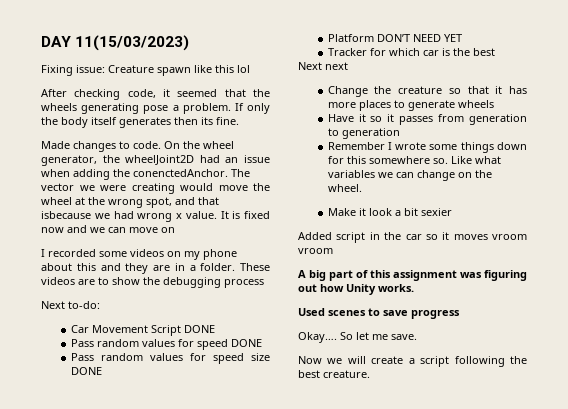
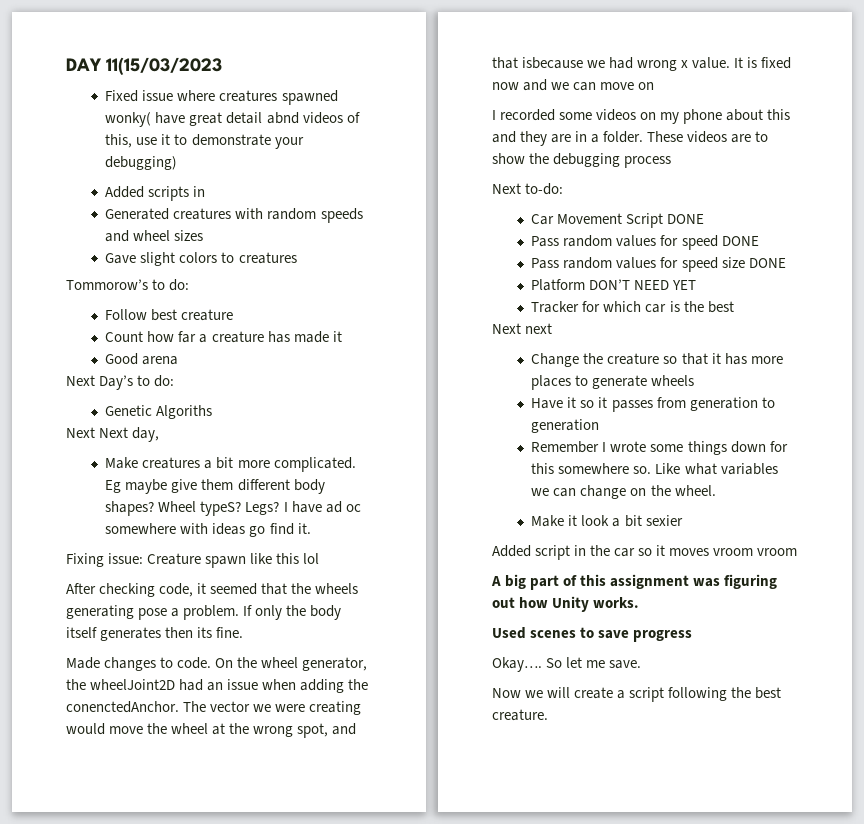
[75,35,190,51] 11(15/03/2023) -> [106,57,223,75] [105,90,338,105] [105,112,360,127] [105,134,304,149] [105,156,178,170] [105,186,206,201] [105,208,363,223] [105,230,204,242] [105,252,297,266] [66,279,190,291] [105,309,234,321] [105,331,342,343] [105,353,179,365] [66,375,175,390] [105,405,213,419] [66,427,160,442] [105,457,356,472] [105,479,325,494] [105,501,361,516] [105,523,311,537] 11(15/03/2023 // Fixed issue where creatures spawned wonky( have great detail abnd videos of this, use it to demonstrate your debugging) // Added scripts in // Generated creatures with random speeds and wheel sizes // Gave slight colors to creatures // Tommorow’s to do: // Follow best creature // Count how far a creature has made it // Good arena // Next Day’s to do: // Genetic Algoriths // Next Next day, // Make creatures a bit more complicated. Eg maybe give them different body shapes? Wheel typeS? Legs? I have ad oc somewhere with ideas go find it.

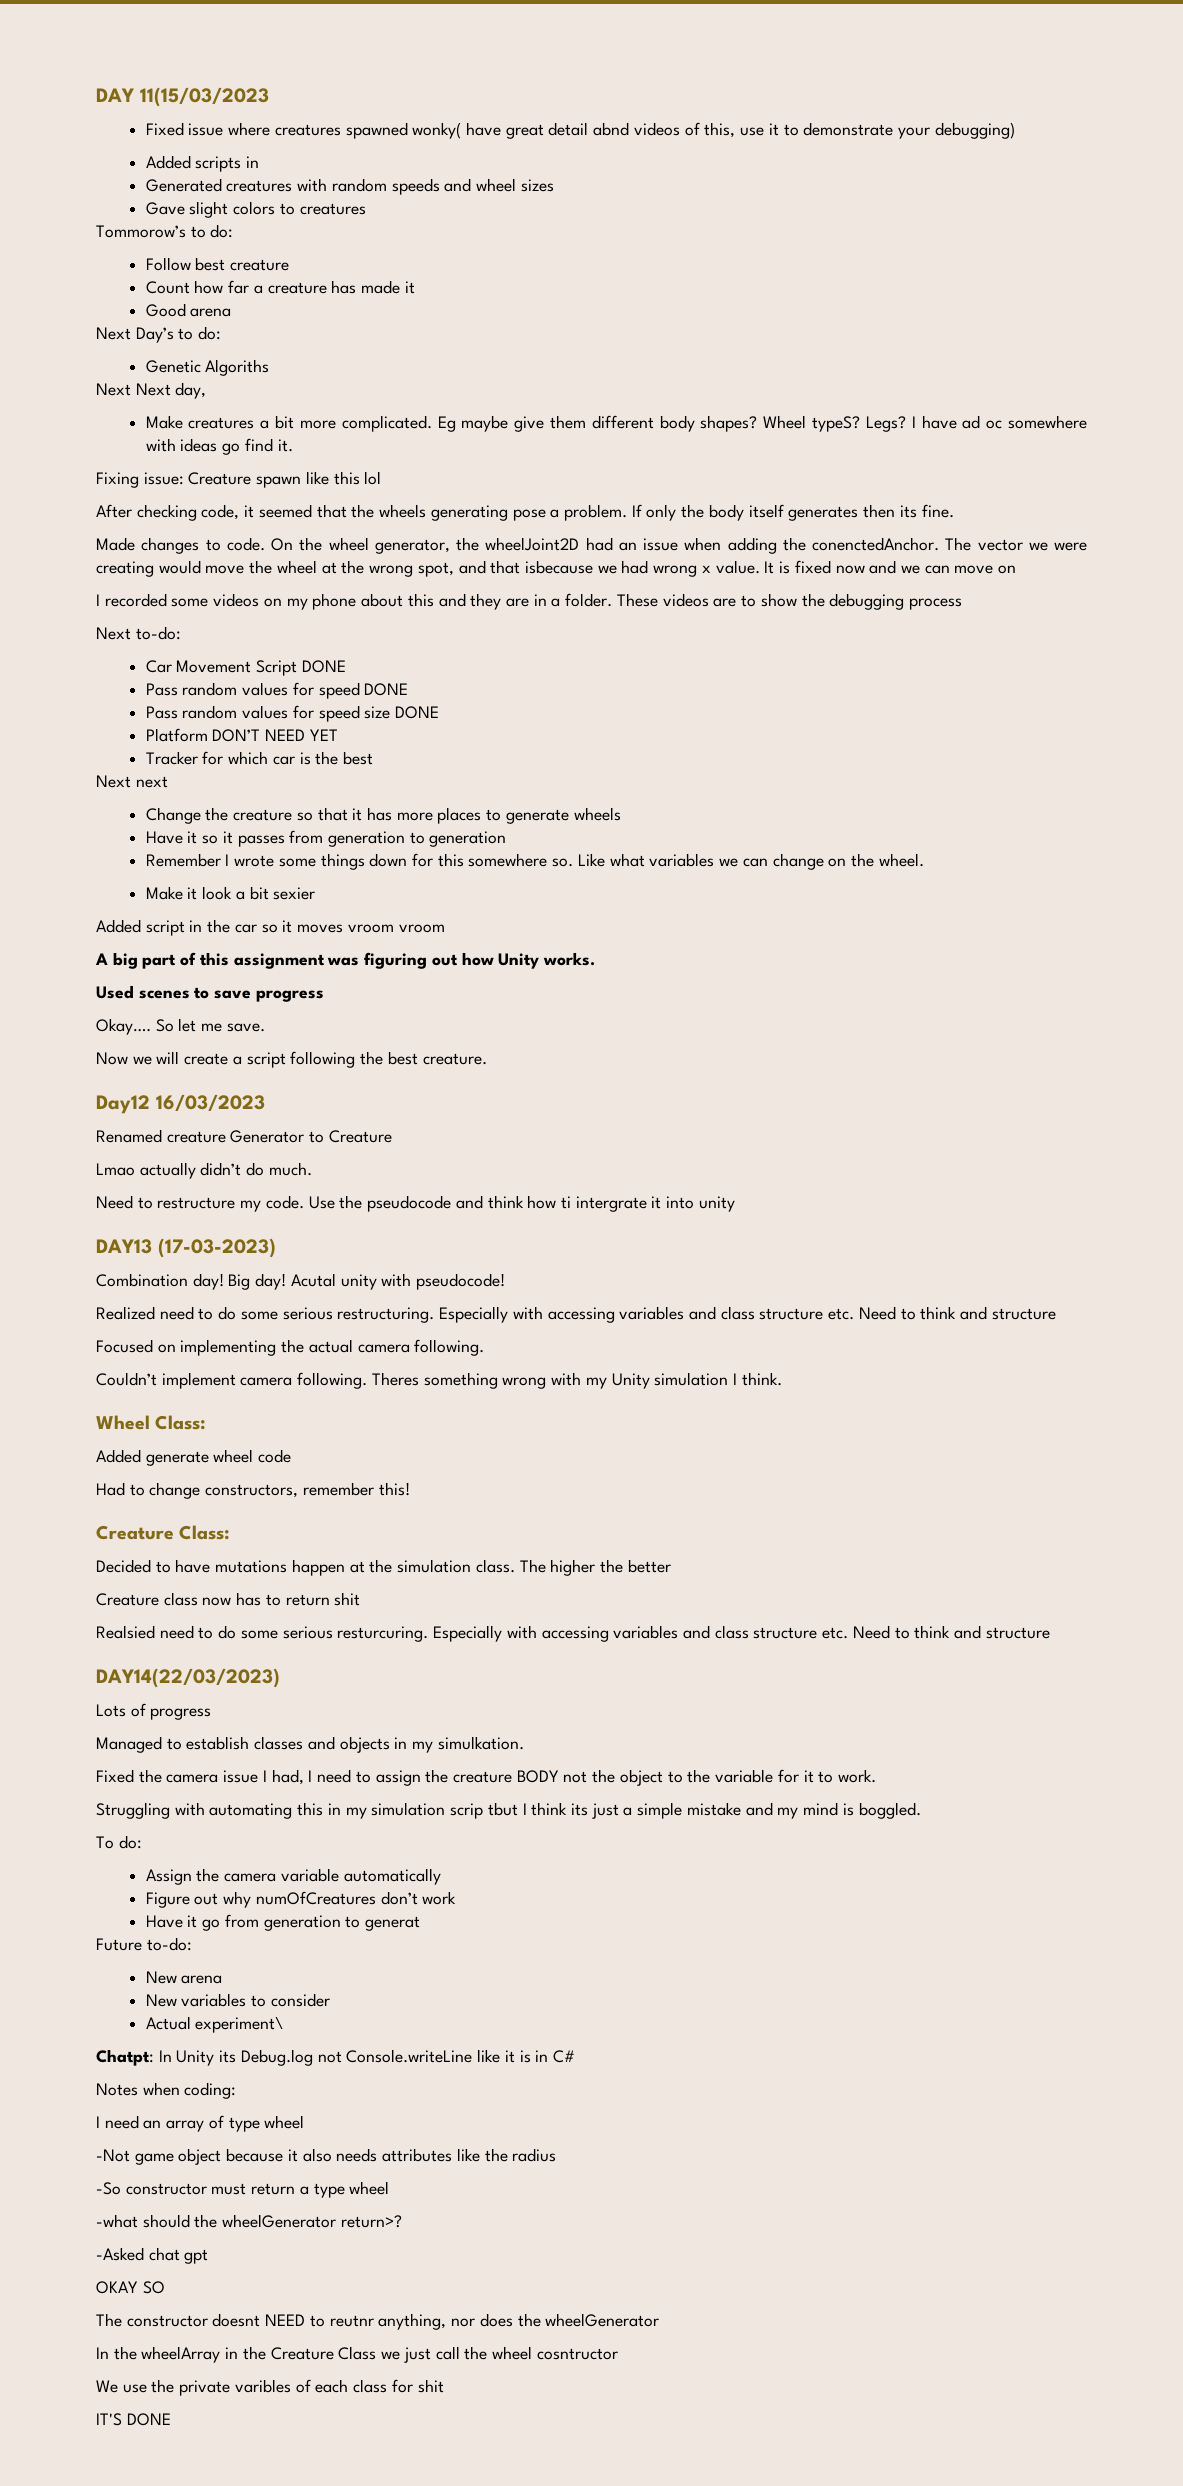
(548, 715) none -> [96,1094,265,1114] [96,1129,392,1143] [96,1162,312,1179] [96,1195,735,1212] [96,1238,276,1258] [96,1273,506,1290] [96,1306,1056,1323] [96,1339,485,1356] [96,1372,782,1389] [96,1415,207,1430] [96,1449,292,1466] [96,1482,410,1499] [96,1525,231,1540] [96,1559,671,1576] [96,1592,361,1606] [96,1625,1050,1642] [96,1668,280,1688] [96,1703,212,1720] [96,1736,524,1753] [96,1769,876,1786] [96,1802,921,1819] [96,1835,142,1849] [145,1868,441,1885] [145,1891,457,1908] [145,1914,420,1931] [96,1937,192,1951] [145,1971,223,1984] [145,1993,330,2007] [145,2016,284,2033] [96,2049,575,2066] [96,2082,237,2099] [96,2115,305,2132] [96,2148,557,2165] [96,2181,390,2198] [96,2214,402,2228] [96,2247,209,2264] [96,2281,165,2294] [96,2313,660,2330] [96,2346,618,2363] [96,2379,444,2396] [96,2413,171,2426] // Day12 16/03/2023 // Renamed creature Generator to Creature // Lmao actually didn’t do much. // Need to restructure my code. Use the pseudocode and think how ti intergrate it into unity // DAY13 (17-03-2023) // Combination day! Big day! Acutal unity with pseudocode! // Realized need to do some serious restructuring. Especially with accessing variables and class structure etc. Need to think and structure // Focused on implementing the actual camera following. // Couldn’t implement camera following. Theres something wrong with my Unity simulation I think. // Wheel Class: // Added generate wheel code // Had to change constructors, remember this! // Creature Class: // Decided to have mutations happen at the simulation class. The higher the better // Creature class now has to return shit // Realsied need to do some serious resturcuring. Especially with accessing variables and class structure etc. Need to think and structure // DAY14(22/03/2023) // Lots of progress // Managed to establish classes and objects in my simulkation. // Fixed the camera issue I had, I need to assign the creature BODY not the object to the variable for it to work. // Struggling with automating this in my simulation scrip tbut I think its just a simple mistake and my mind is boggled. // To do: // Assign the camera variable automatically // Figure out why numOfCreatures don’t work // Have it go from generation to generat // Future to-do: // New arena // New variables to consider // Actual experiment\ // Chatpt: In Unity its Debug.log not Console.writeLine like it is in C# // Notes when coding: // I need an array of type wheel // -Not game object because it also needs attributes like the radius // -So constructor must return a type wheel // -what should the wheelGenerator return>? // -Asked chat gpt // OKAY SO // The constructor doesnt NEED to reutnr anything, nor does the wheelGenerator // In the wheelArray in the Creature Class we just call the wheel cosntructor // We use the private varibles of each class for shit // IT'S DONE

